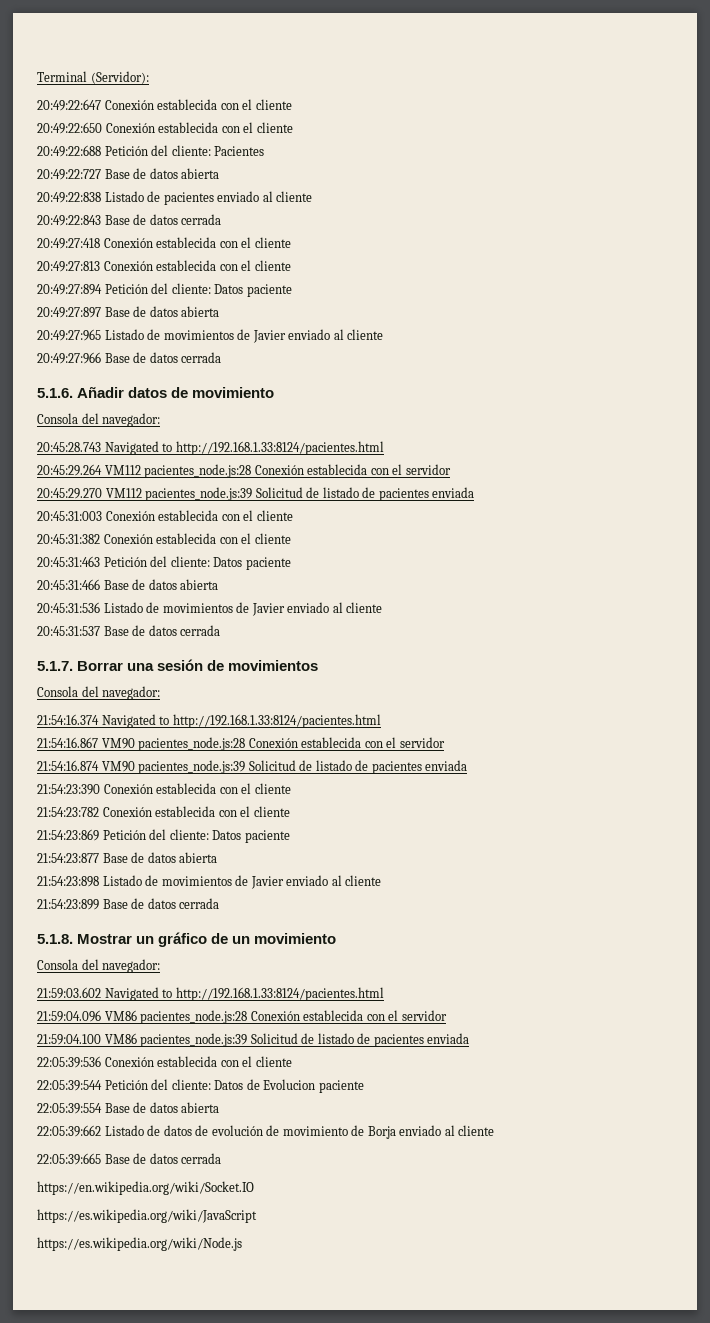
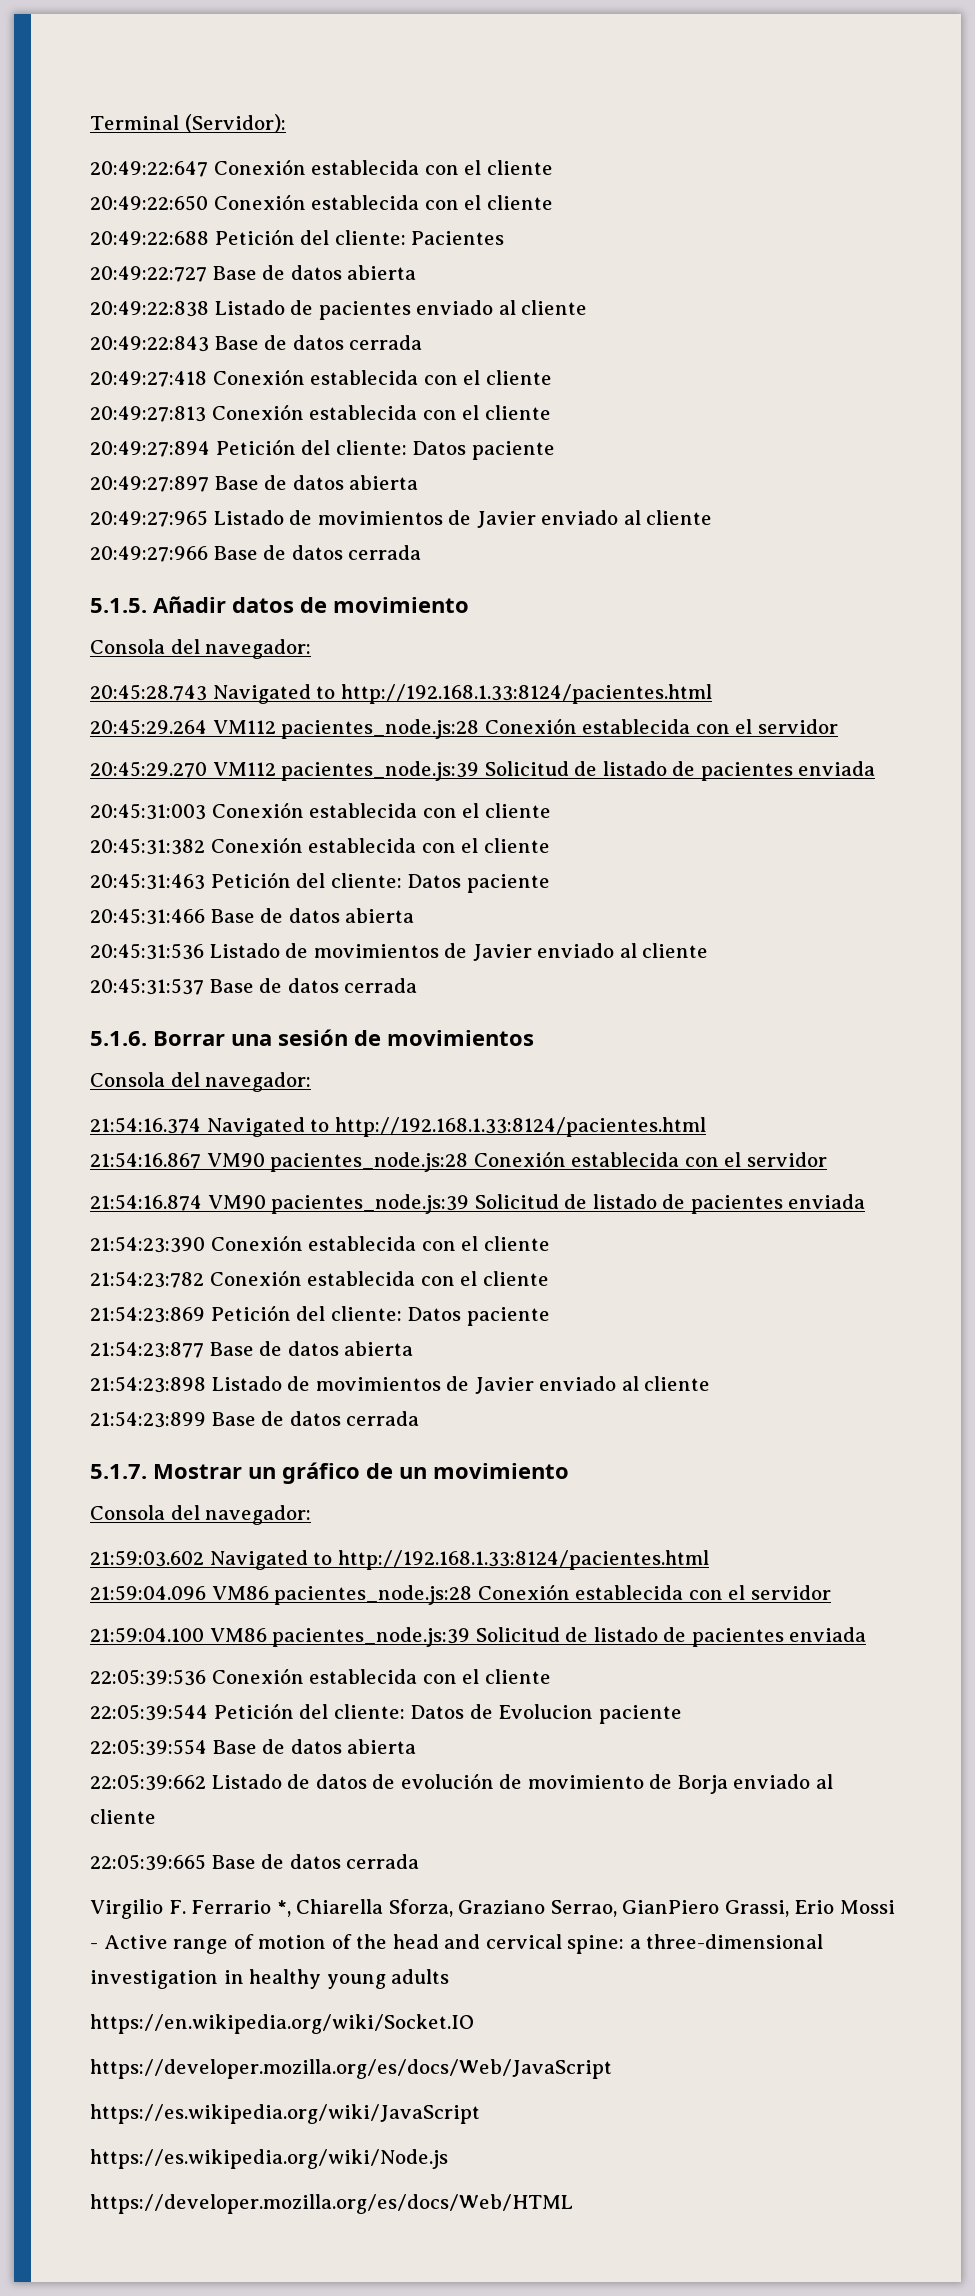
[37,388,73,398] 5.1.6. -> [90,598,147,613] 5.1.5.
[37,661,73,671] 5.1.7. -> [90,1031,147,1046] 5.1.6.
[37,934,73,944] 5.1.8. -> [90,1464,147,1479] 5.1.7.
(222, 1158) none -> [90,1899,895,1919] [90,1934,824,1954] [90,1969,450,1989] // Virgilio F. Ferrario *, Chiarella Sforza, Graziano Serrao, GianPiero Grassi, Erio Mossi - Active range of motion of the head and cervical spine: a three-dimensional investigation in healthy young adults
(254, 1188) none -> [90,2059,612,2079] // https://developer.mozilla.org/es/docs/Web/JavaScript
(242, 1244) none -> [90,2194,573,2214] // https://developer.mozilla.org/es/docs/Web/HTML

